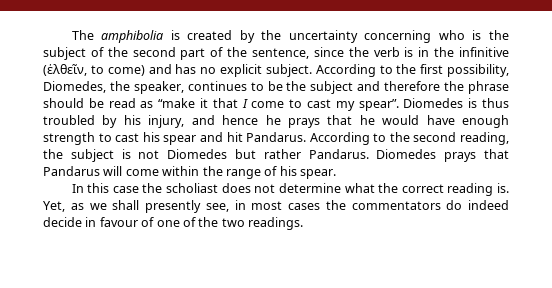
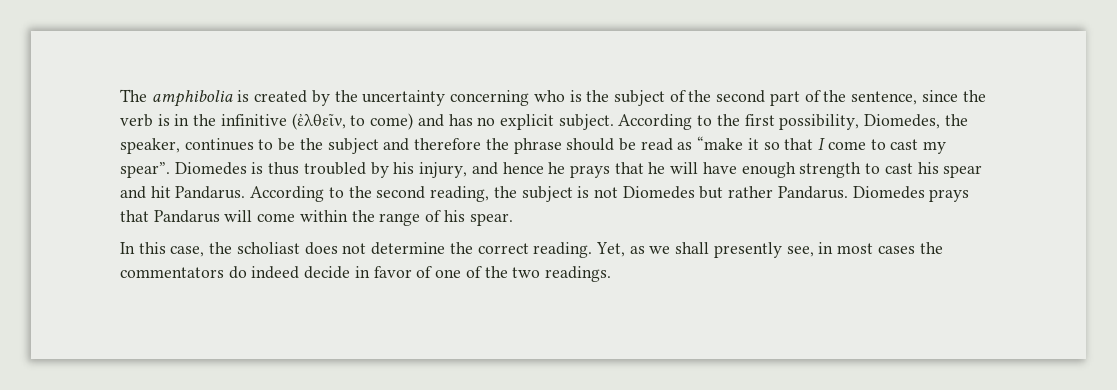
(208, 103) none -> [763,142,780,150] so
[382,115,420,125] would -> [670,162,699,174] will
[112,186,139,193] case -> [170,246,205,257] case,
[344,183,375,193] what -> (446, 248) none
[447,183,509,196] reading is. -> [533,242,593,258] reading.
[99,217,138,227] favour -> [373,266,412,278] favor

